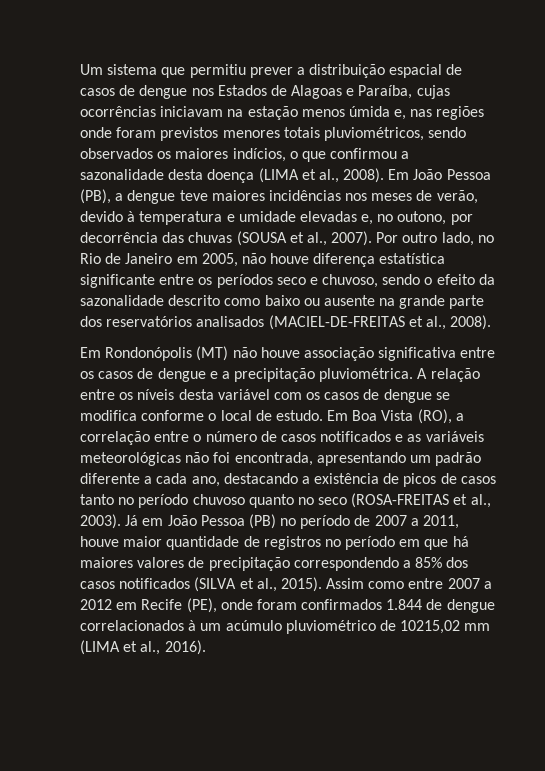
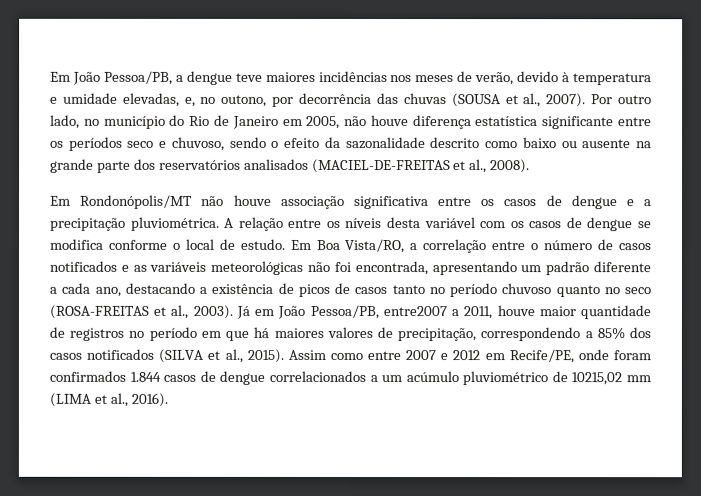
[80,64,463,78] [80,85,450,99] [80,106,485,120] [80,127,467,141] [80,148,410,162] [80,168,491,183] [80,189,111,204] Um sistema que permitiu prever a distribuição espacial de casos de dengue nos Estados de Alagoas e Paraíba, cujas ocorrências iniciavam na estação menos úmida e, nas regiões onde foram previstos menores totais pluviométricos, sendo observados os maiores indícios, o que confirmou a sazonalidade desta doença (LIMA et al., 2008). Em João Pessoa (PB), -> [50,70,173,85] Em João Pessoa/PB,
[299,211,357,222] elevadas -> [122,92,180,107] elevadas,
(494, 239) none -> [103,114,186,129] município do
[105,346,229,361] Rondonópolis (MT) -> [80,194,194,209] Rondonópolis/MT
[381,409,452,424] Vista (RO), -> [344,238,406,254] Vista/RO,
[200,514,407,529] Pessoa (PB) no período de 2007 -> [309,304,447,320] Pessoa/PB, entre2007
[208,557,290,571] precipitação -> [397,328,477,342] precipitação,
[483,581,492,589] a -> [440,353,449,361] e
[141,598,217,613] Recife (PE), -> [508,349,574,364] Recife/PE,
(423, 604) none -> [163,374,197,382] casos
[188,620,197,631] à -> [369,375,378,383] a

